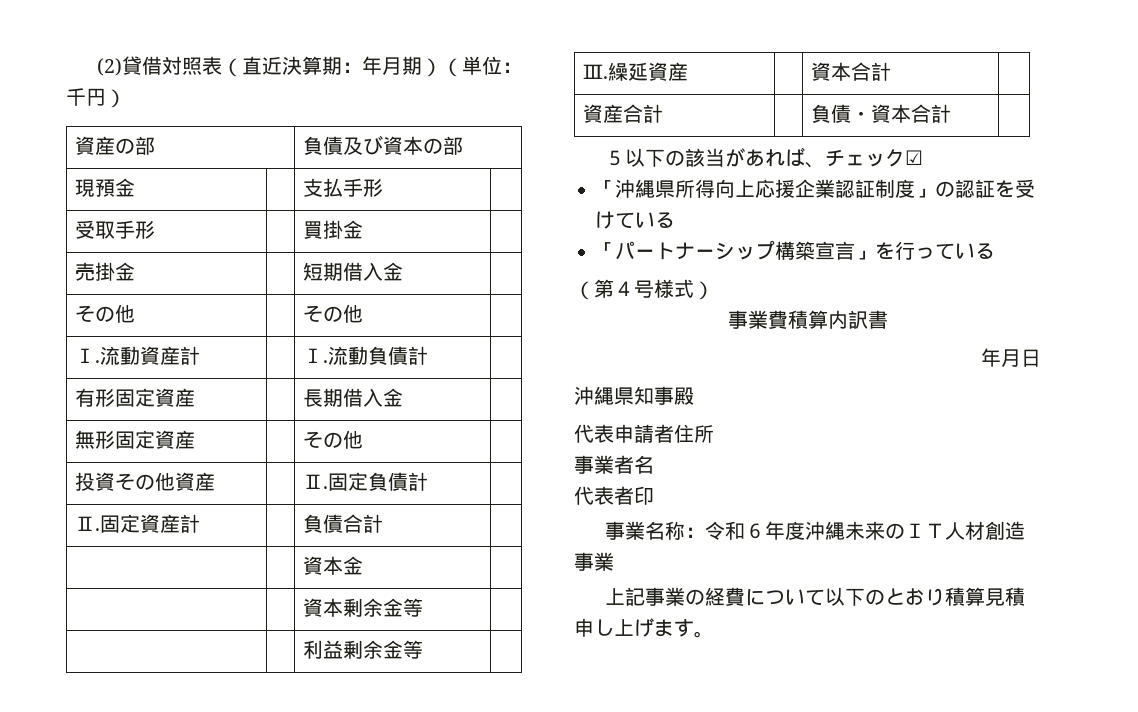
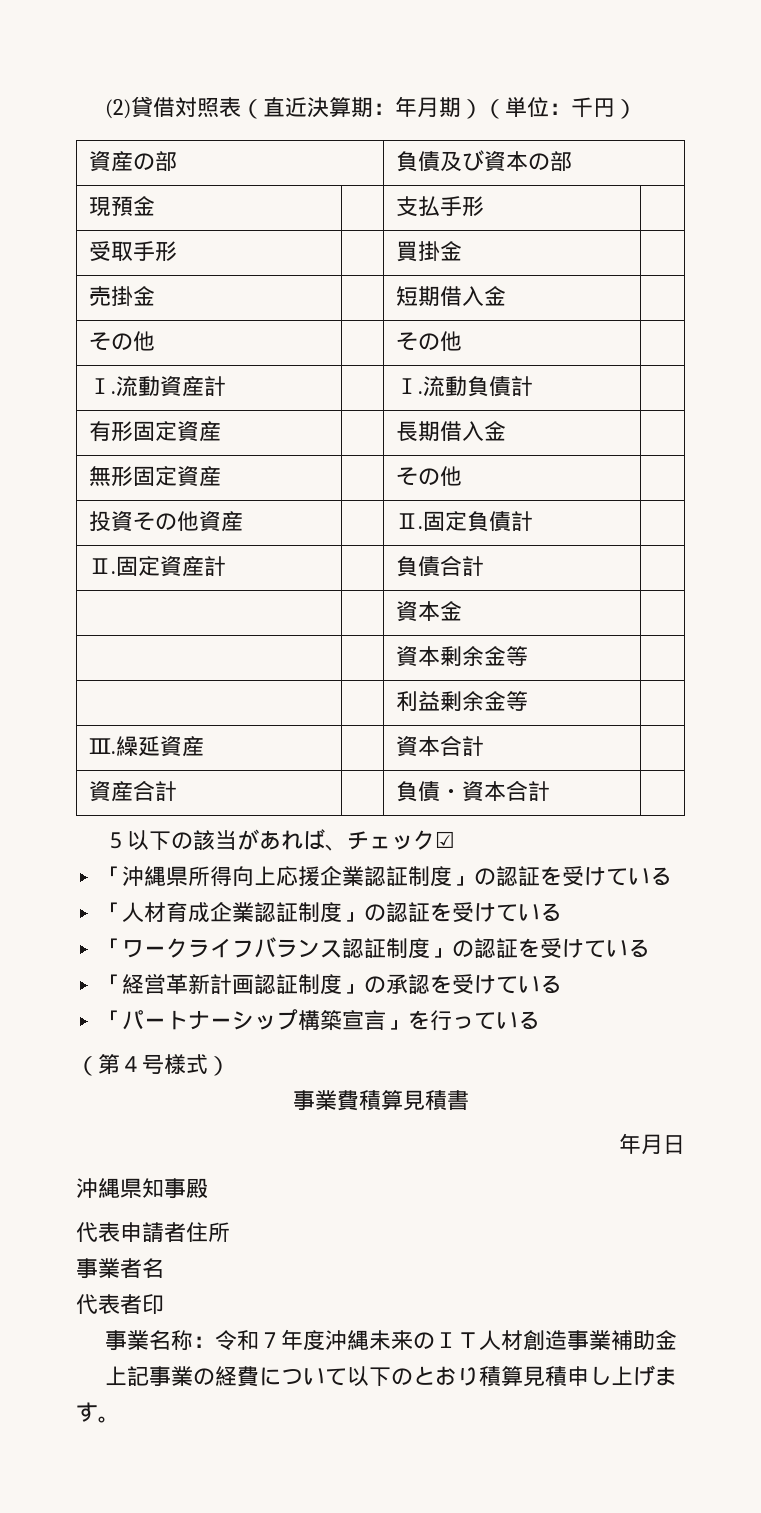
(676, 220) none -> [100,902,563,923] [100,937,651,959] [100,974,563,995] // 「人材育成企業認証制度」の認証を受けている // 「ワークライフバランス認証制度」の認証を受けている // 「経営革新計画認証制度」の承認を受けている
[827,310,868,329] 内訳 -> [402,1090,447,1111] 見積
[745,523,766,539] ６ -> [259,1332,282,1348] ７
(614, 561) none -> [611,1329,678,1351] 補助金

